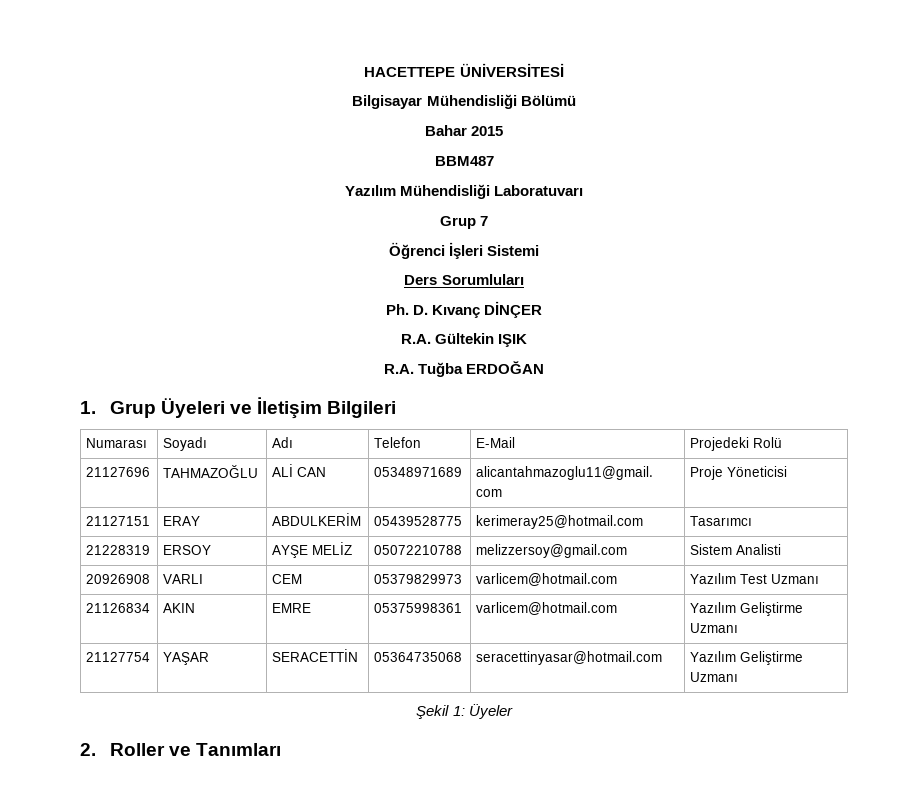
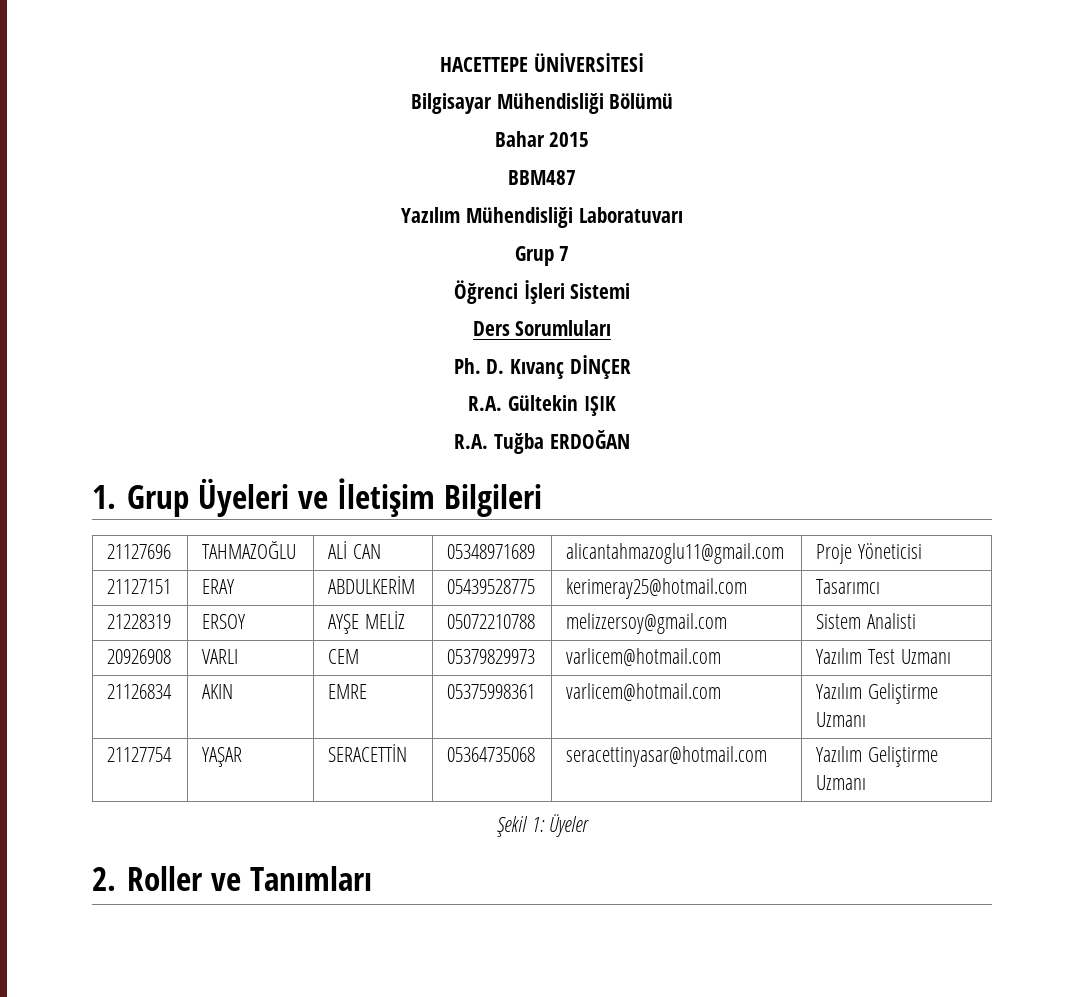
[86,438,148,448] [163,437,208,451] [272,437,294,448] [374,437,422,448] [476,437,516,448] [690,437,783,451] // Numarası | Soyadı | Adı | Telefon | E-Mail | Projedeki Rolü -> (542, 500) none

